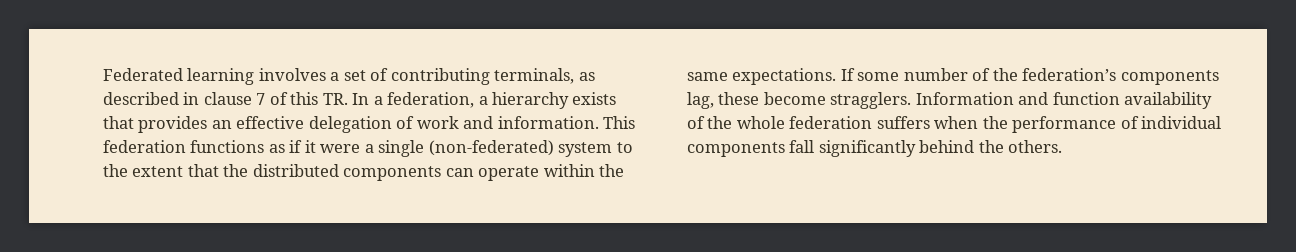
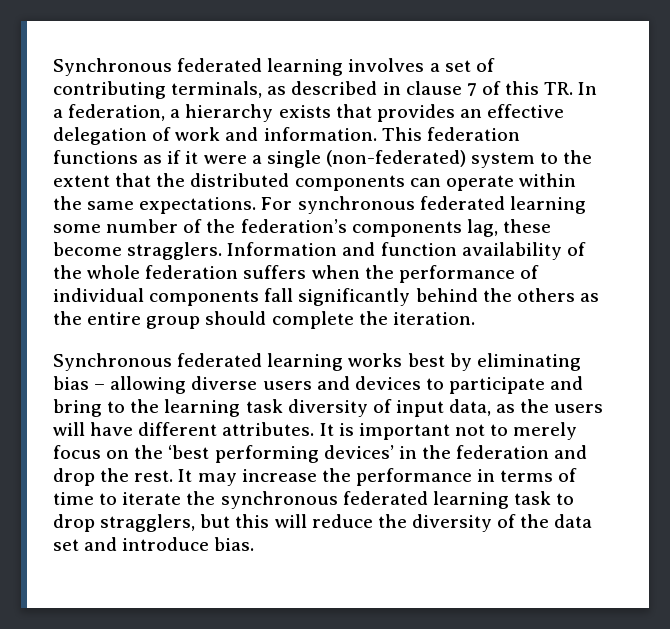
[103,68,183,81] Federated -> [53,58,263,76] Synchronous federated
[840,68,855,81] If -> [261,196,586,214] For synchronous federated learning
[1008,140,1063,153] others. -> [516,288,599,302] [53,311,475,329] [53,353,581,371] [53,376,584,394] [53,399,604,417] [53,422,578,440] [53,445,588,463] [53,468,578,486] [53,491,575,509] [53,514,593,532] [53,537,255,551] others as the entire group should complete the iteration. // Synchronous federated learning works best by eliminating bias – allowing diverse users and devices to participate and bring to the learning task diversity of input data, as the users will have different attributes. It is important not to merely focus on the ‘best performing devices’ in the federation and drop the rest. It may increase the performance in terms of time to iterate the synchronous federated learning task to drop stragglers, but this will reduce the diversity of the data set and introduce bias.

